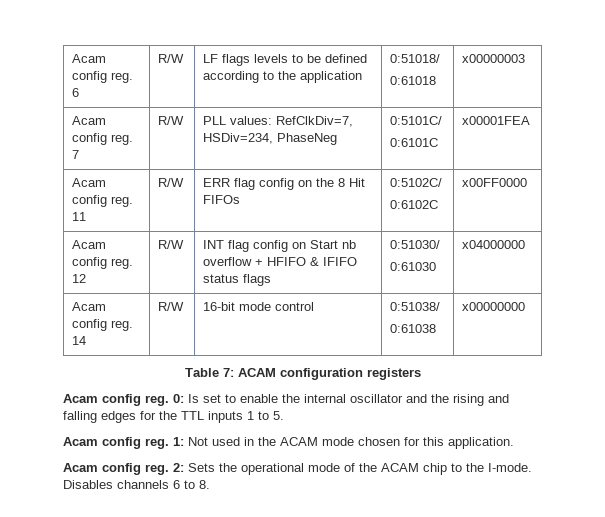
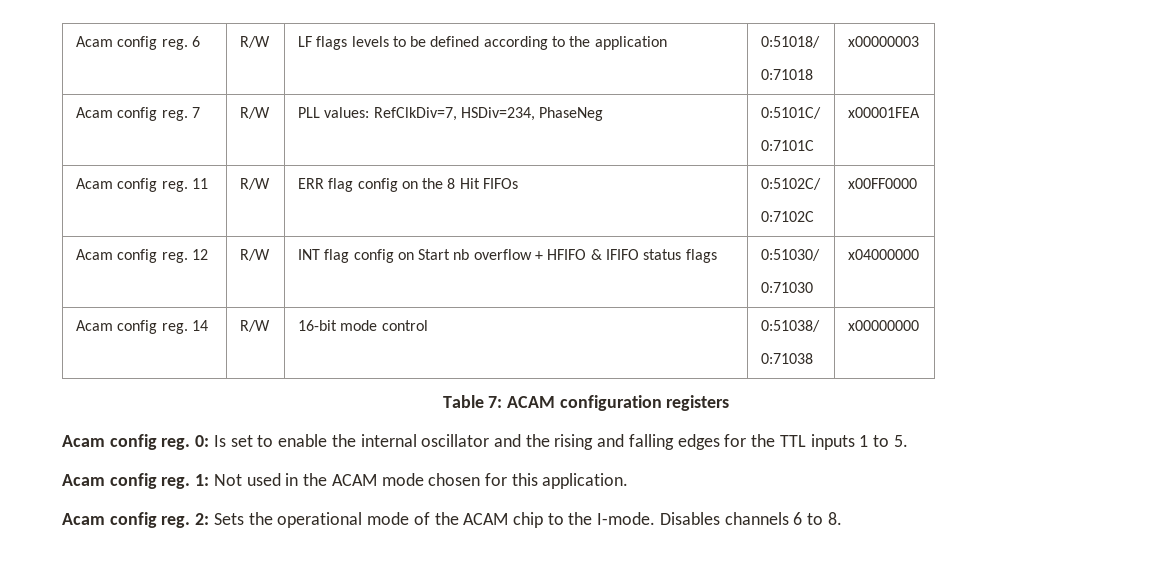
[390,76,437,85] 0:61018 -> [760,69,813,80] 0:71018
[390,138,439,147] 0:6101C -> [760,140,814,151] 0:7101C
[390,200,439,209] 0:6102C -> [760,211,814,222] 0:7102C
[390,262,437,271] 0:61030 -> [760,282,813,293] 0:71030
[390,324,437,333] 0:61038 -> [760,353,813,364] 0:71038

